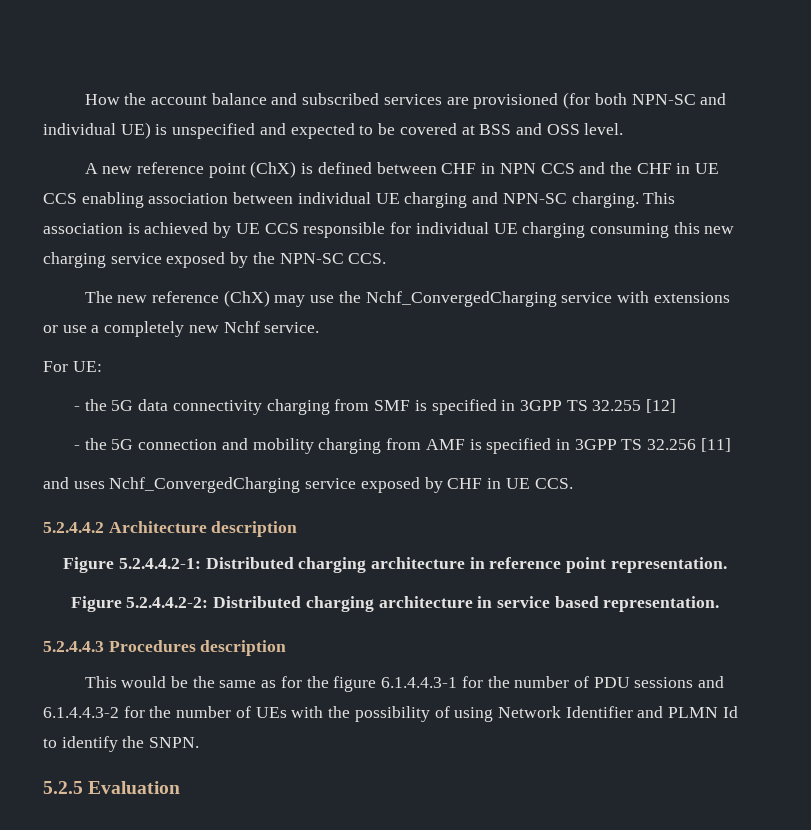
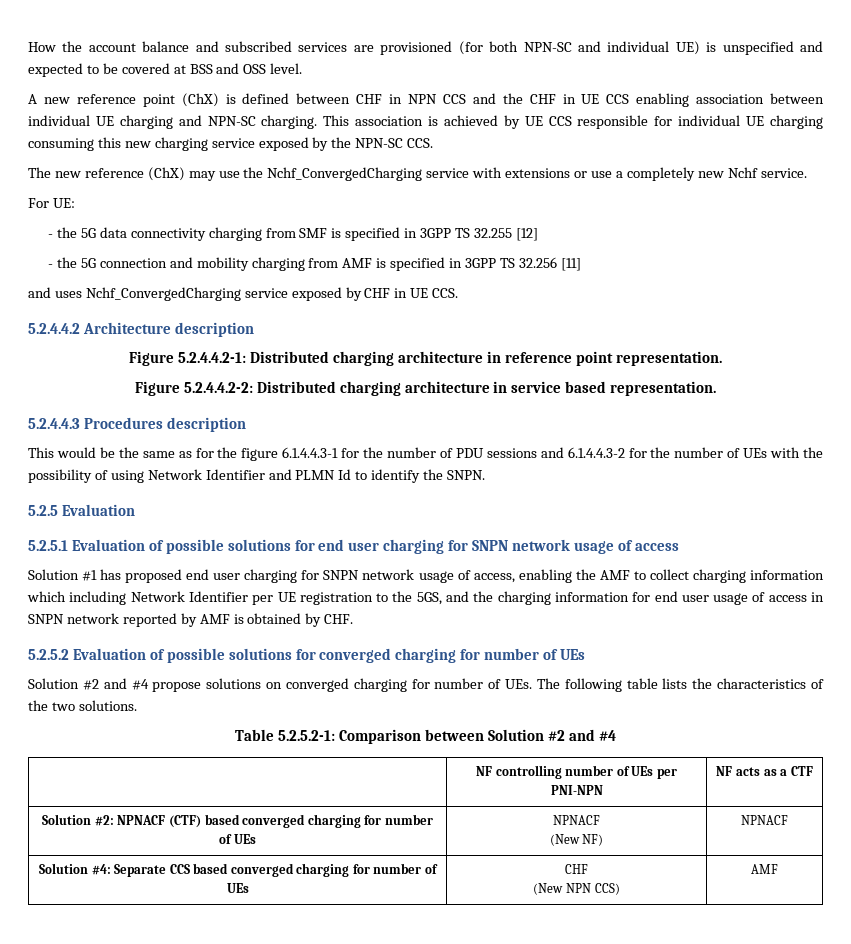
(181, 787) none -> [28,539,679,554] [28,569,824,583] [27,591,824,605] [28,613,354,627] [28,648,586,663] [28,678,825,692] [28,700,137,711] [235,729,616,744] [476,765,677,779] [550,785,603,795] [716,766,813,776] [42,814,433,828] [219,834,256,844] [553,815,600,825] [549,834,604,846] [741,815,788,825] [39,863,438,877] [226,883,249,893] [565,864,588,874] [533,883,620,895] [751,864,778,874] // 5.2.5.1 Evaluation of possible solutions for end user charging for SNPN network usage of access // Solution #1 has proposed end user charging for SNPN network usage of access, enabling the AMF to collect charging information which including Network Identifier per UE registration to the 5GS, and the charging information for end user usage of access in SNPN network reported by AMF is obtained by CHF. // 5.2.5.2 Evaluation of possible solutions for converged charging for number of UEs // Solution #2 and #4 propose solutions on converged charging for number of UEs. The following table lists the characteristics of the two solutions. // Table 5.2.5.2-1: Comparison between Solution #2 and #4 // | NF controlling number of UEs per PNI-NPN | NF acts as a CTF // Solution #2: NPNACF (CTF) based converged charging for number of UEs | NPNACF // (New NF) | NPNACF // Solution #4: Separate CCS based converged charging for number of UEs | CHF // (New NPN CCS) | AMF

